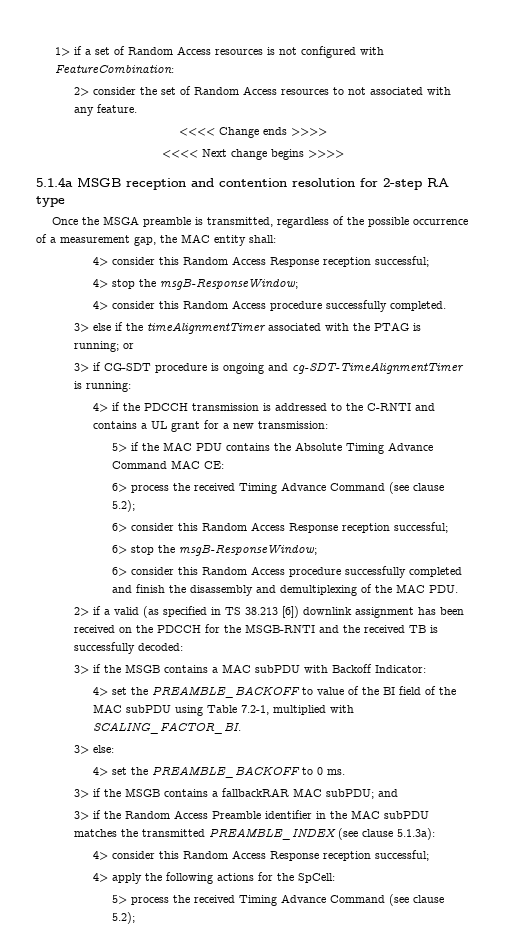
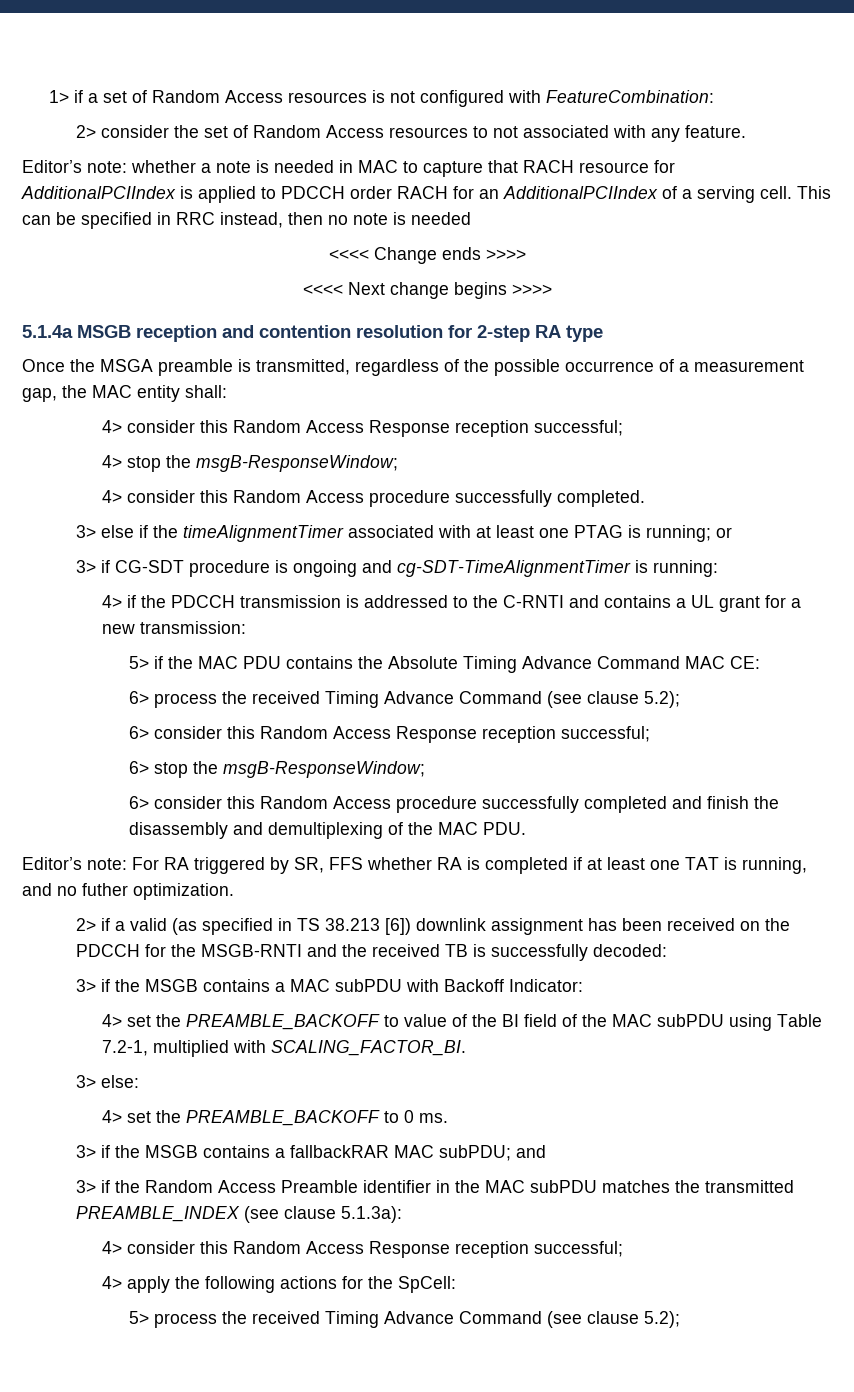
(138, 108) none -> [22,160,675,177] [21,186,831,203] [22,212,471,229] // Editor’s note: whether a note is needed in MAC to capture that RACH resource for AdditionalPCIIndex is applied to PDCCH order RACH for an AdditionalPCIIndex of a serving cell. This can be specified in RRC instead, then no note is needed
[353,323,371,331] the -> [475,525,569,538] at least one
(459, 589) none -> [22,857,807,874] [22,883,234,900] // Editor’s note: For RA triggered by SR, FFS whether RA is completed if at least one TAT is running, and no futher optimization.

